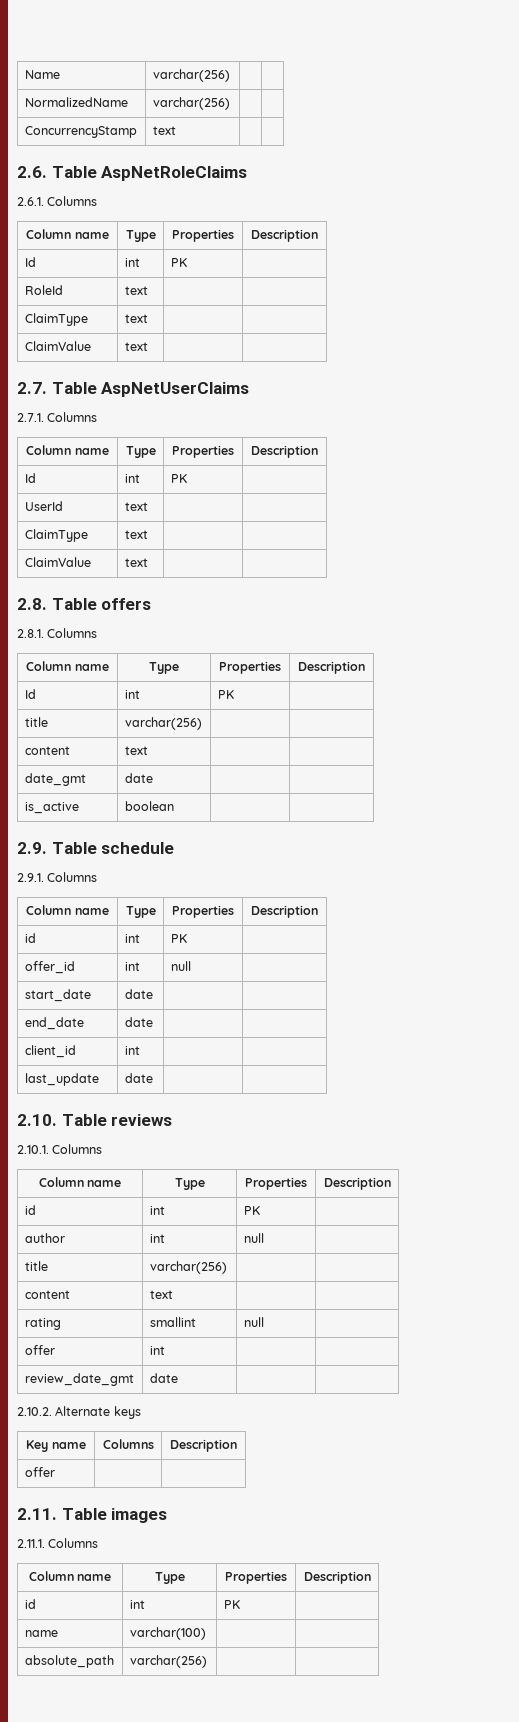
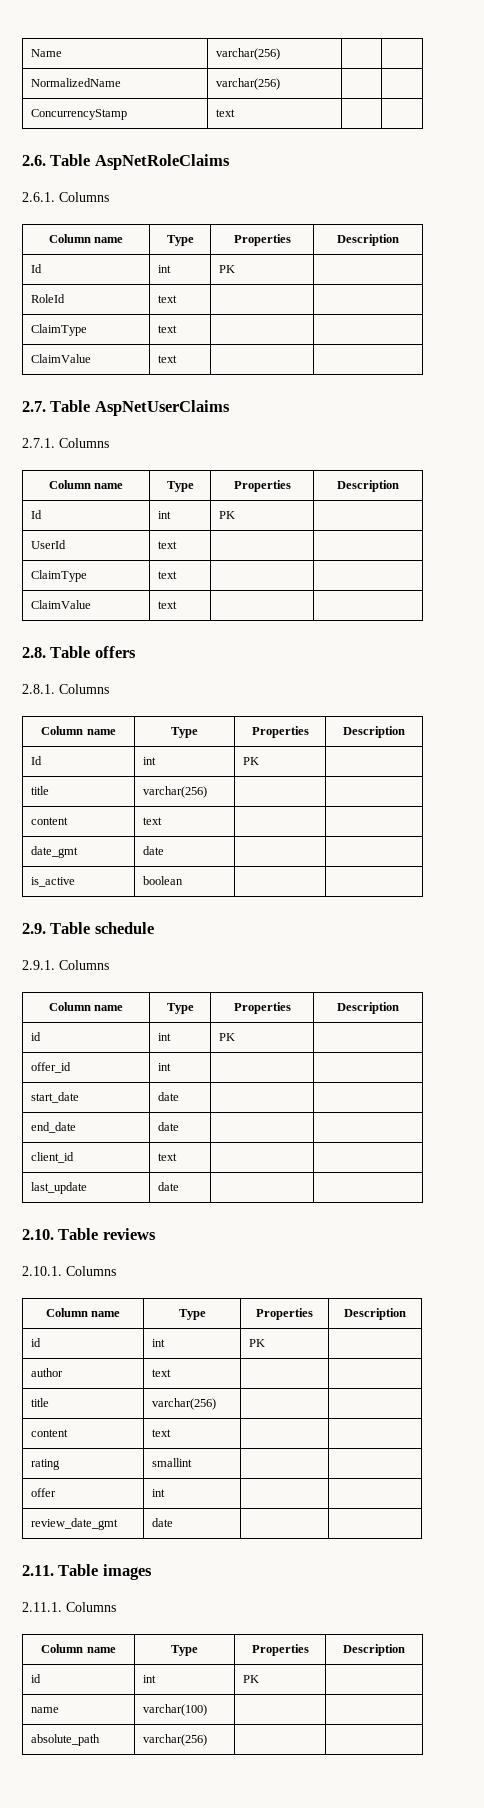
[170,961,191,971] null -> (171, 1067) none
[124,1046,140,1055] int -> [157,1153,177,1161] text
[149,1234,165,1243] [243,1233,264,1243] int | null -> [151,1369,171,1377] text |
[243,1317,264,1327] null -> (192, 1462) none
[17,1406,141,1419] [26,1440,86,1452] [102,1439,154,1449] [170,1439,237,1452] [24,1467,55,1477] // 2.10.2. Alternate keys // Key name | Columns | Description // offer | | -> (173, 1522) none

